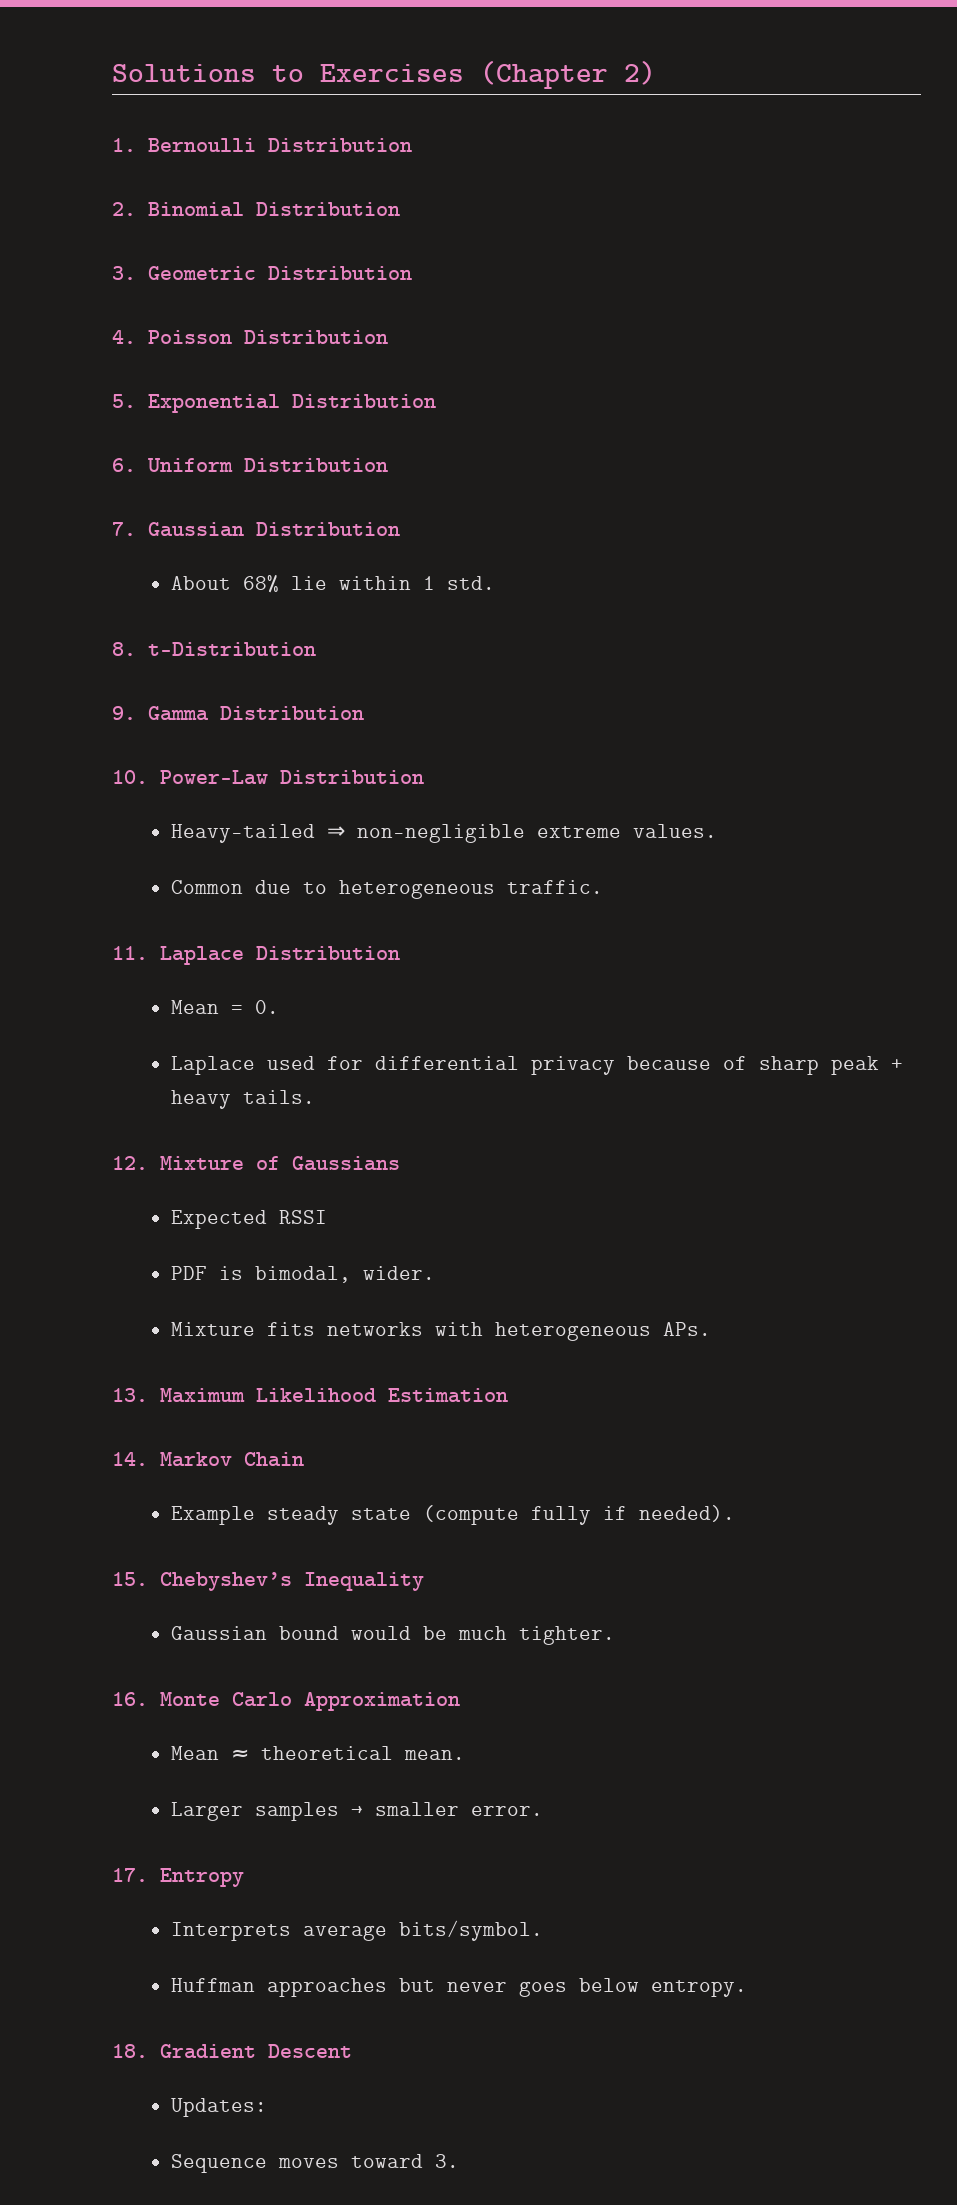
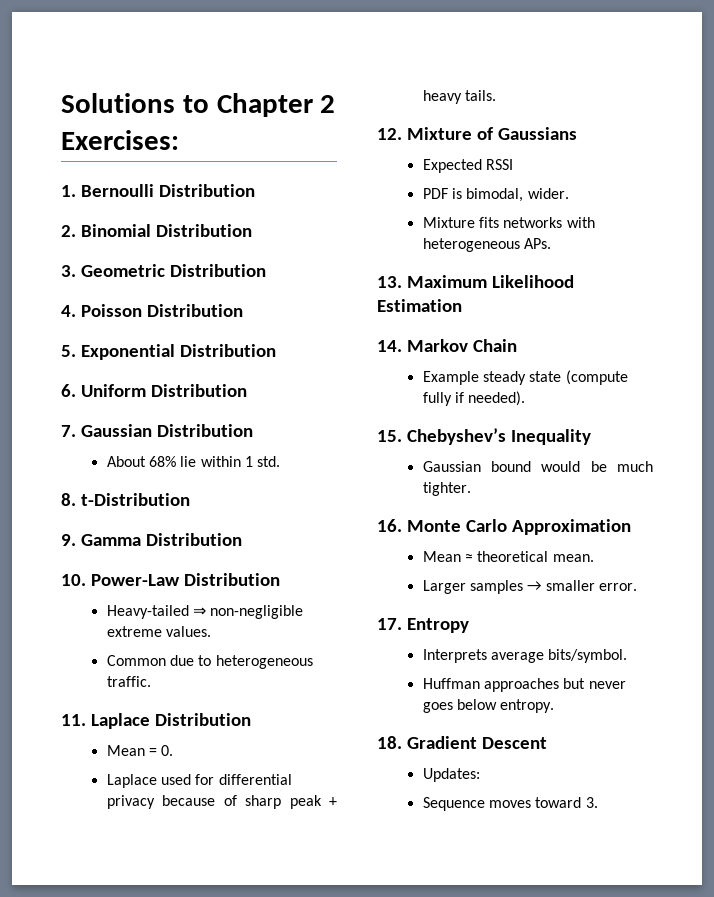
[320,61,656,89] Exercises (Chapter 2) -> [216,93,336,117] [61,130,179,150] Chapter 2 Exercises:

